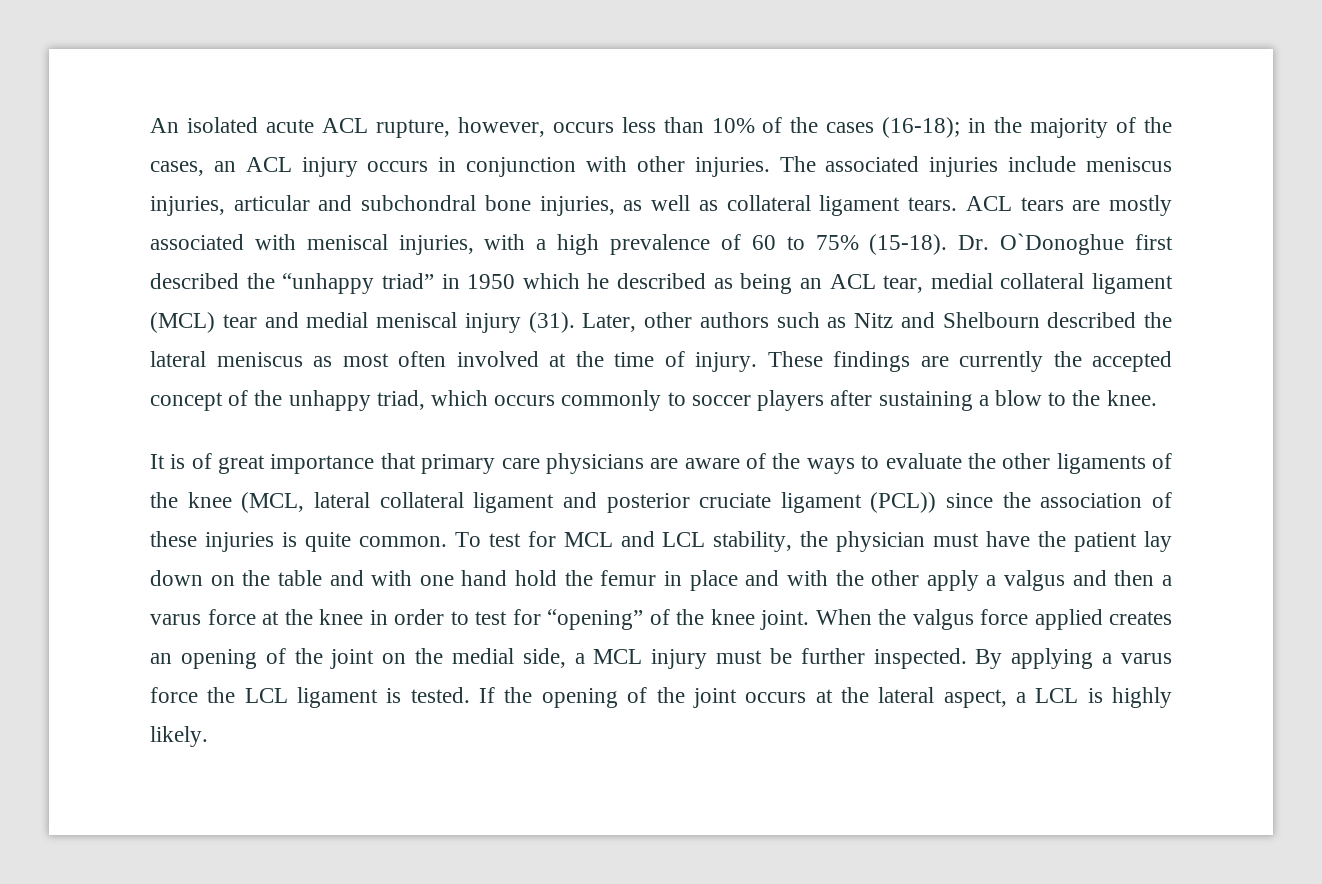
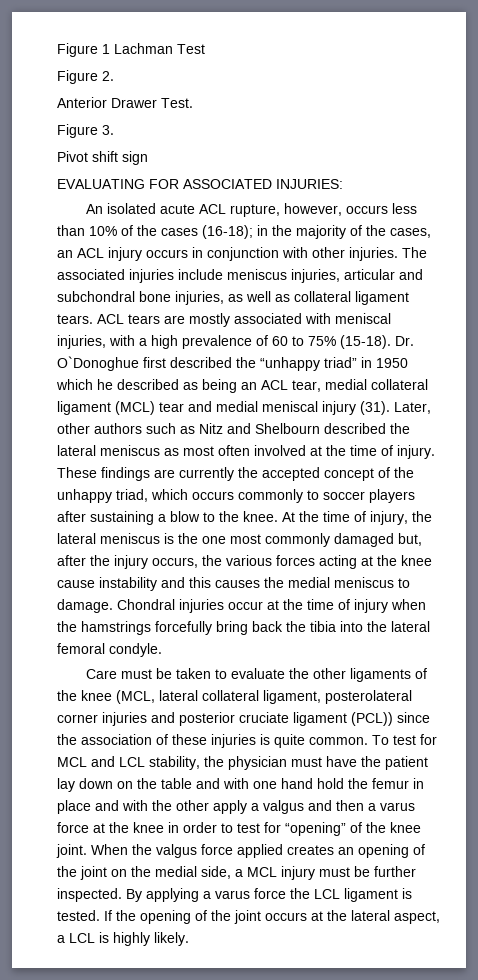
(150, 125) none -> [57,43,205,57] [57,70,114,84] [57,97,193,108] [57,124,114,138] [57,151,148,165] [57,179,343,189] Figure 1 Lachman Test // Figure 2. // Anterior Drawer Test. // Figure 3. // Pivot shift sign // EVALUATING FOR ASSOCIATED INJURIES: //
[150,453,855,474] // It is of great importance that primary care physicians are aware of the ways -> [282,511,432,525] [57,533,422,547] [57,555,432,569] [57,577,410,591] [57,599,426,613] [57,621,430,635] [57,643,162,657] [86,668,212,679] At the time of injury, the lateral meniscus is the one most commonly damaged but, after the injury occurs, the various forces acting at the knee cause instability and this causes the medial meniscus to damage. Chondral injuries occur at the time of injury when the hamstrings forcefully bring back the tibia into the lateral femoral condyle. // Care must be taken
[473,492,555,513] ligament -> [263,690,412,704] [57,712,147,726] ligament, posterolateral corner injuries

